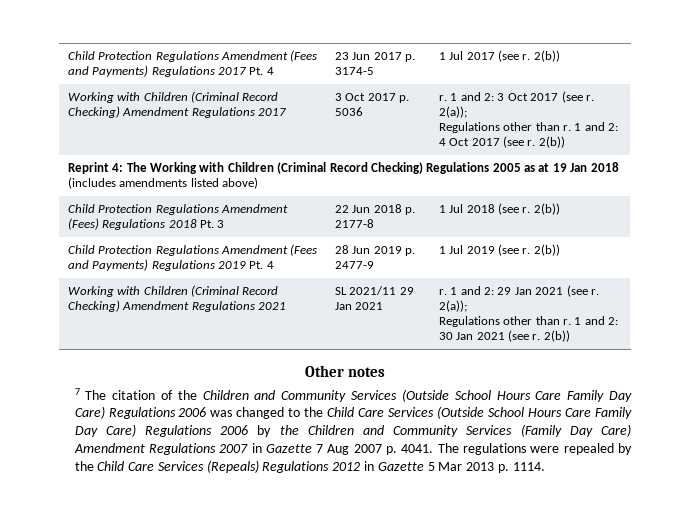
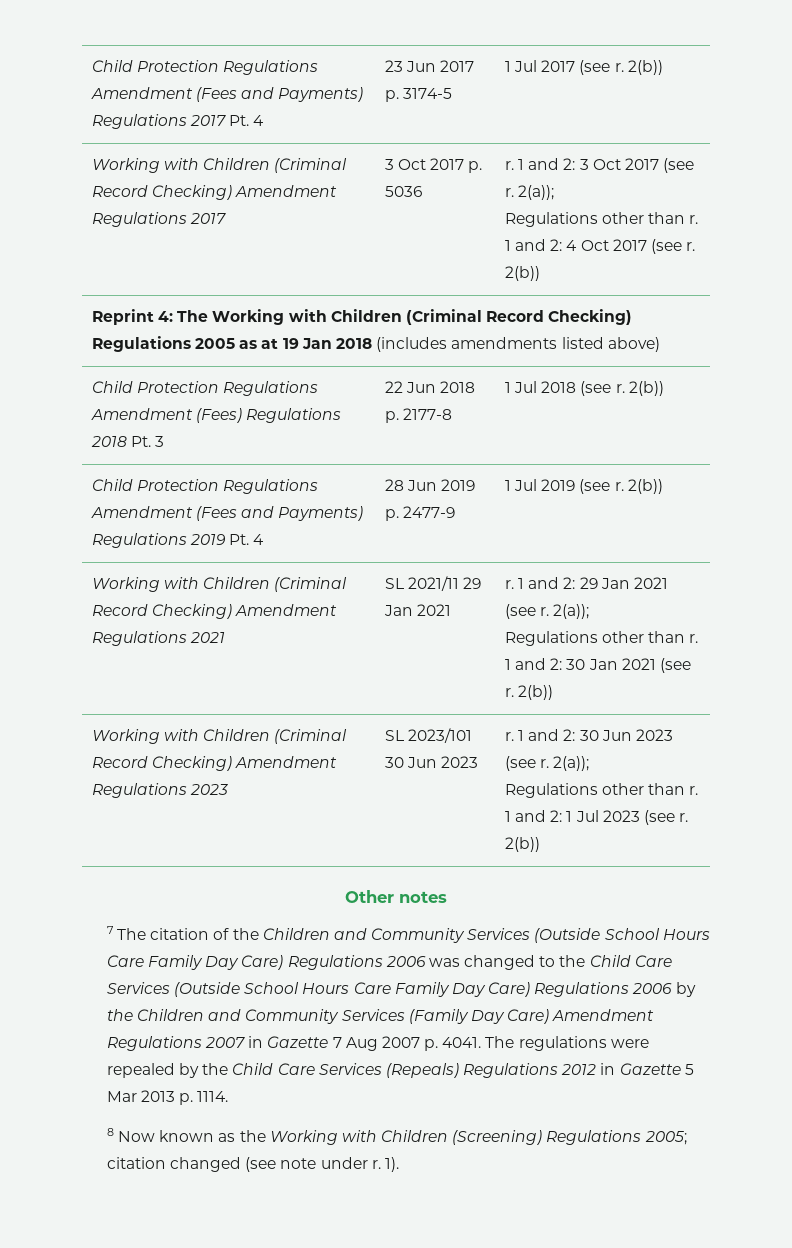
(570, 336) none -> [91,729,348,744] [91,756,338,771] [91,783,229,798] [384,728,473,743] [384,756,479,768] [504,729,673,741] [504,756,590,771] [504,783,699,798] [504,810,689,825] [504,837,540,852] // Working with Children (Criminal Record Checking) Amendment Regulations 2023 | SL 2023/101 30 Jun 2023 | r. 1 and 2: 30 Jun 2023 (see r. 2(a)); // Regulations other than r. 1 and 2: 1 Jul 2023 (see r. 2(b))
(545, 466) none -> [106,1128,687,1145] [106,1157,399,1172] // 8 Now known as the Working with Children (Screening) Regulations 2005; citation changed (see note under r. 1).

